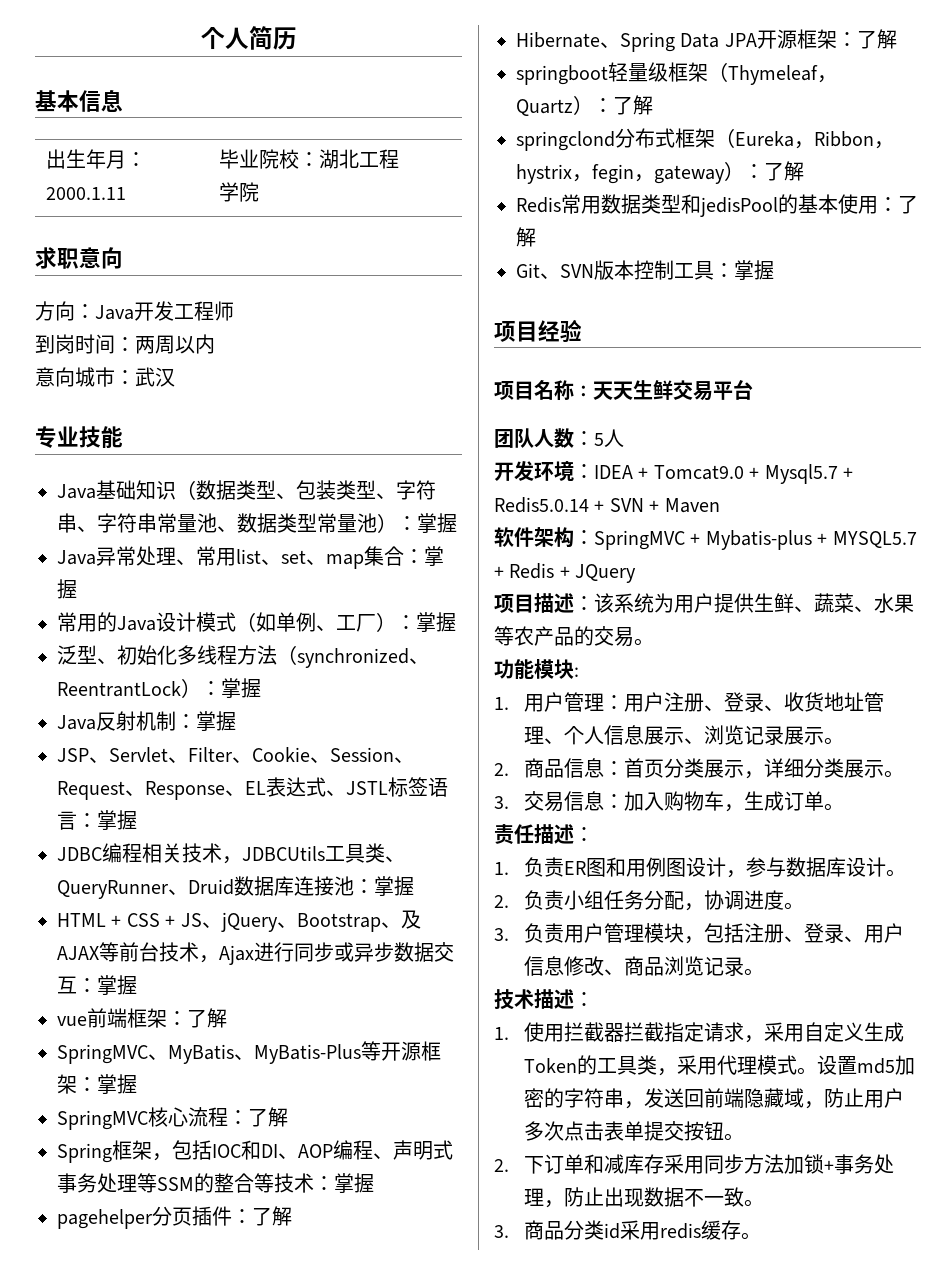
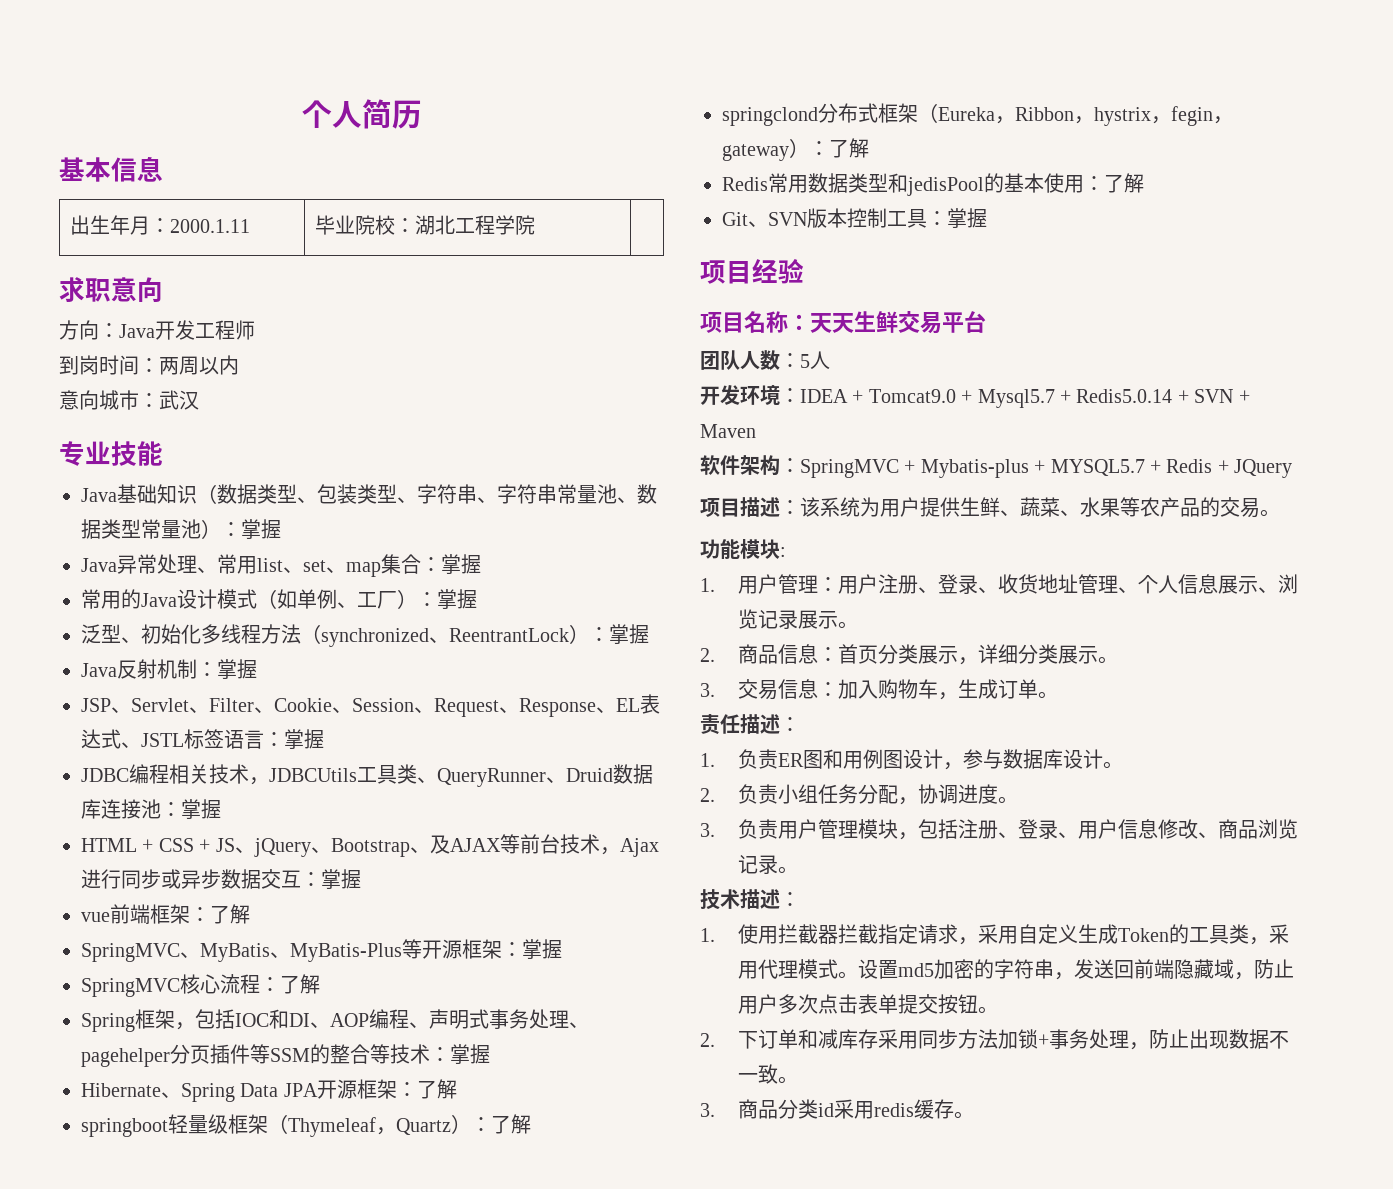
(137, 1183) none -> [569,1022,589,1028] [81,1044,250,1067] 、pagehelper分页插件
[57,1206,292,1229] // pagehelper分页插件：了解 -> (490, 1054) none

